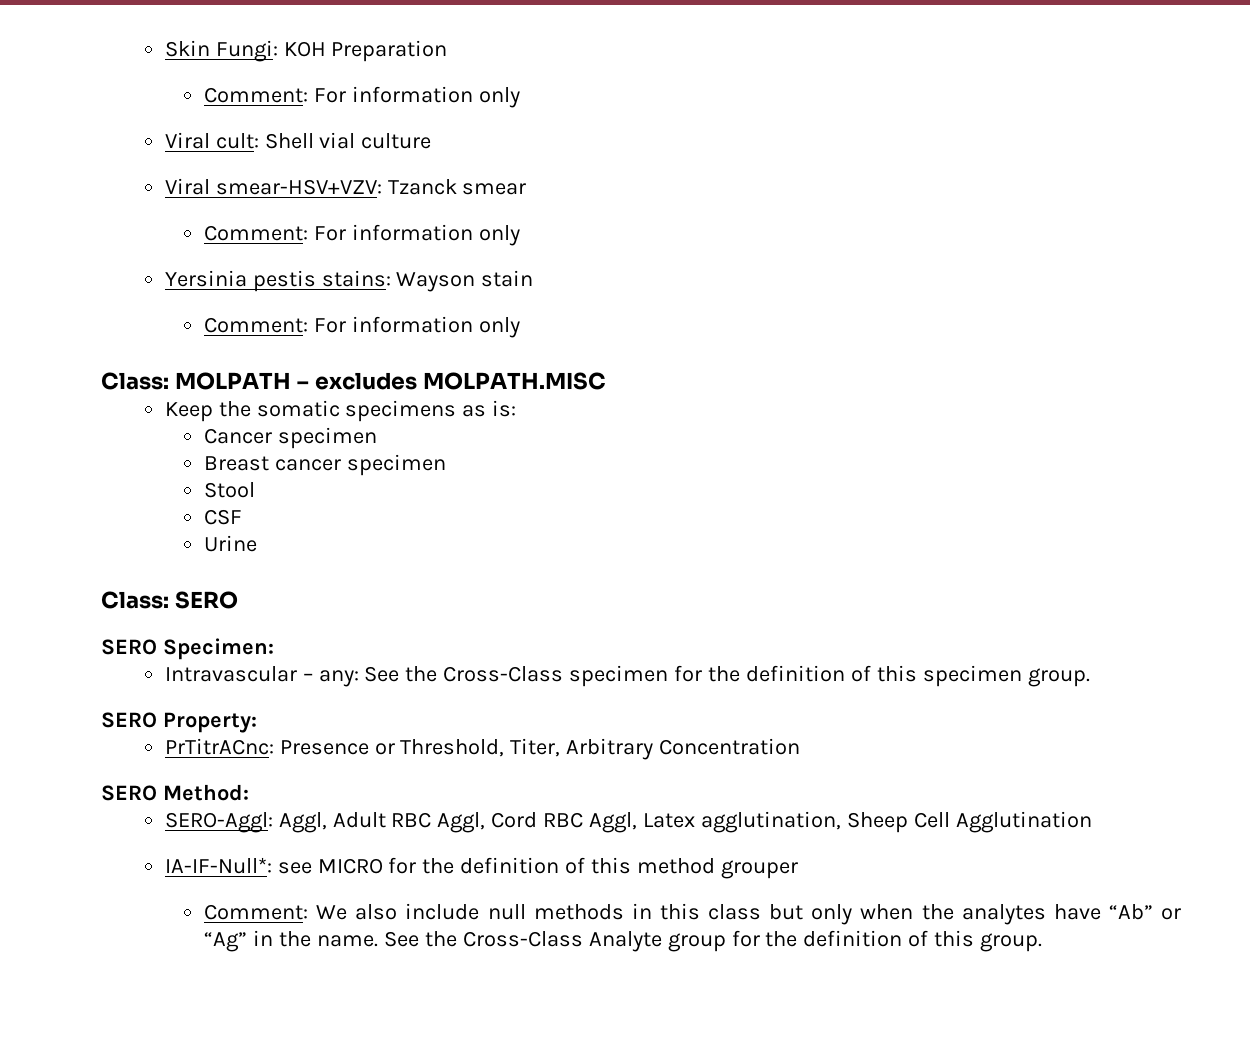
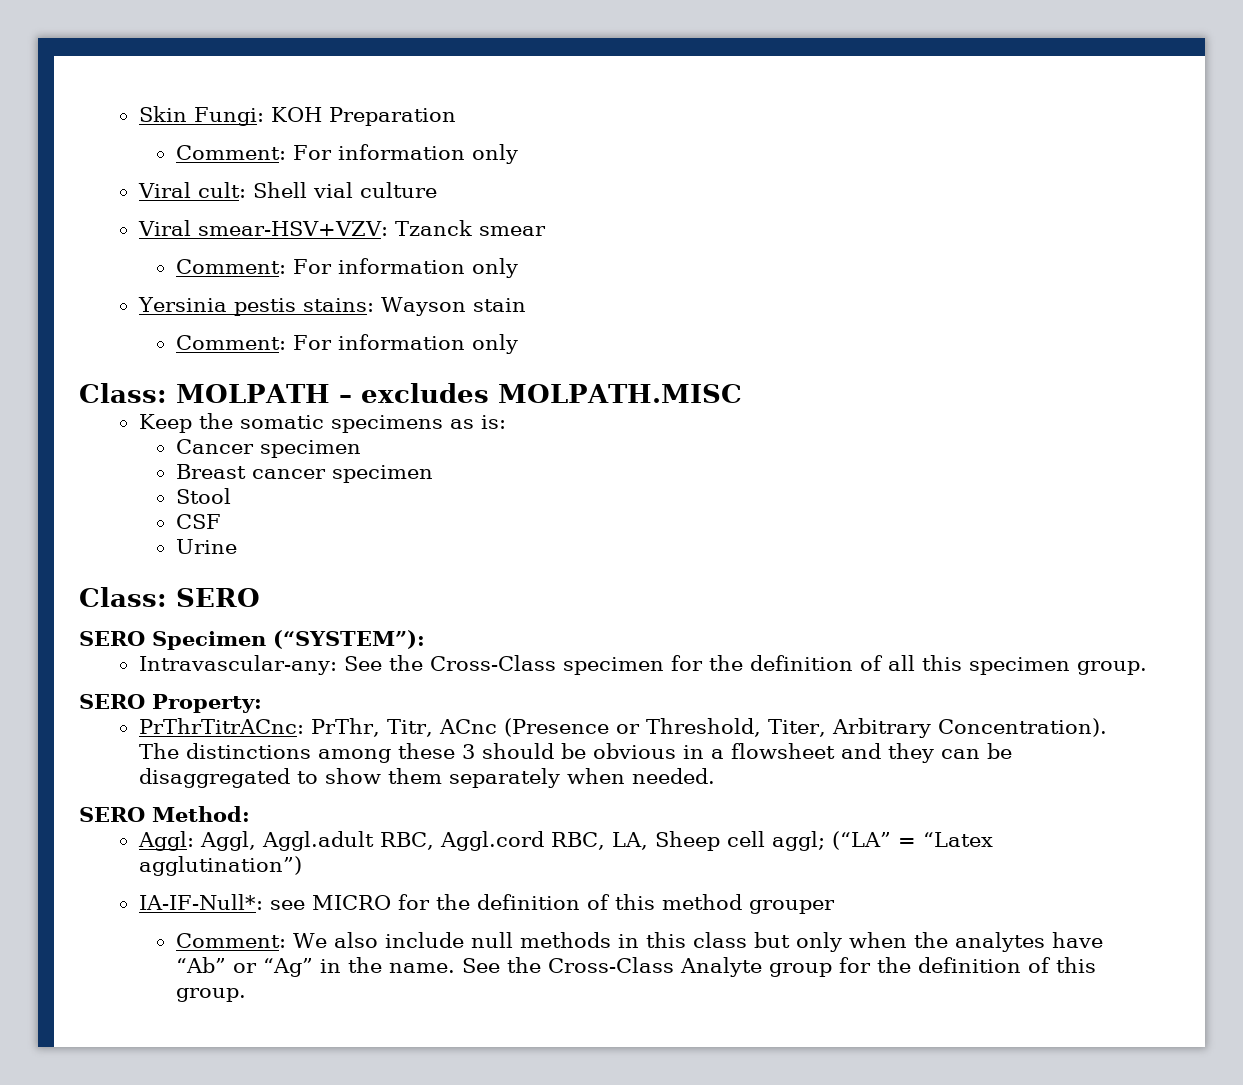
[162,638,274,660] [164,666,359,687] Specimen: // Intravascular – any: -> [152,630,425,650] [138,655,337,675] Specimen (“SYSTEM”): // Intravascular-any:
(872, 673) none -> [887,655,915,671] all
[164,738,801,760] [101,784,249,801] [164,811,1092,833] PrTitrACnc: Presence or Threshold, Titer, Arbitrary Concentration // SERO Method: // SERO-Aggl: Aggl, Adult RBC Aggl, Cord RBC Aggl, Latex agglutination, Sheep Cell Agglutination -> [138,718,1107,738] [138,743,1012,763] [138,768,715,788] [79,806,250,822] [137,831,993,851] [138,856,302,876] PrThrTitrACnc: PrThr, Titr, ACnc (Presence or Threshold, Titer, Arbitrary Concentration). The distinctions among these 3 should be obvious in a flowsheet and they can be disaggregated to show them separately when needed. // SERO Method: // Aggl: Aggl, Aggl.adult RBC, Aggl.cord RBC, LA, Sheep cell aggl; (“LA” = “Latex agglutination”)

